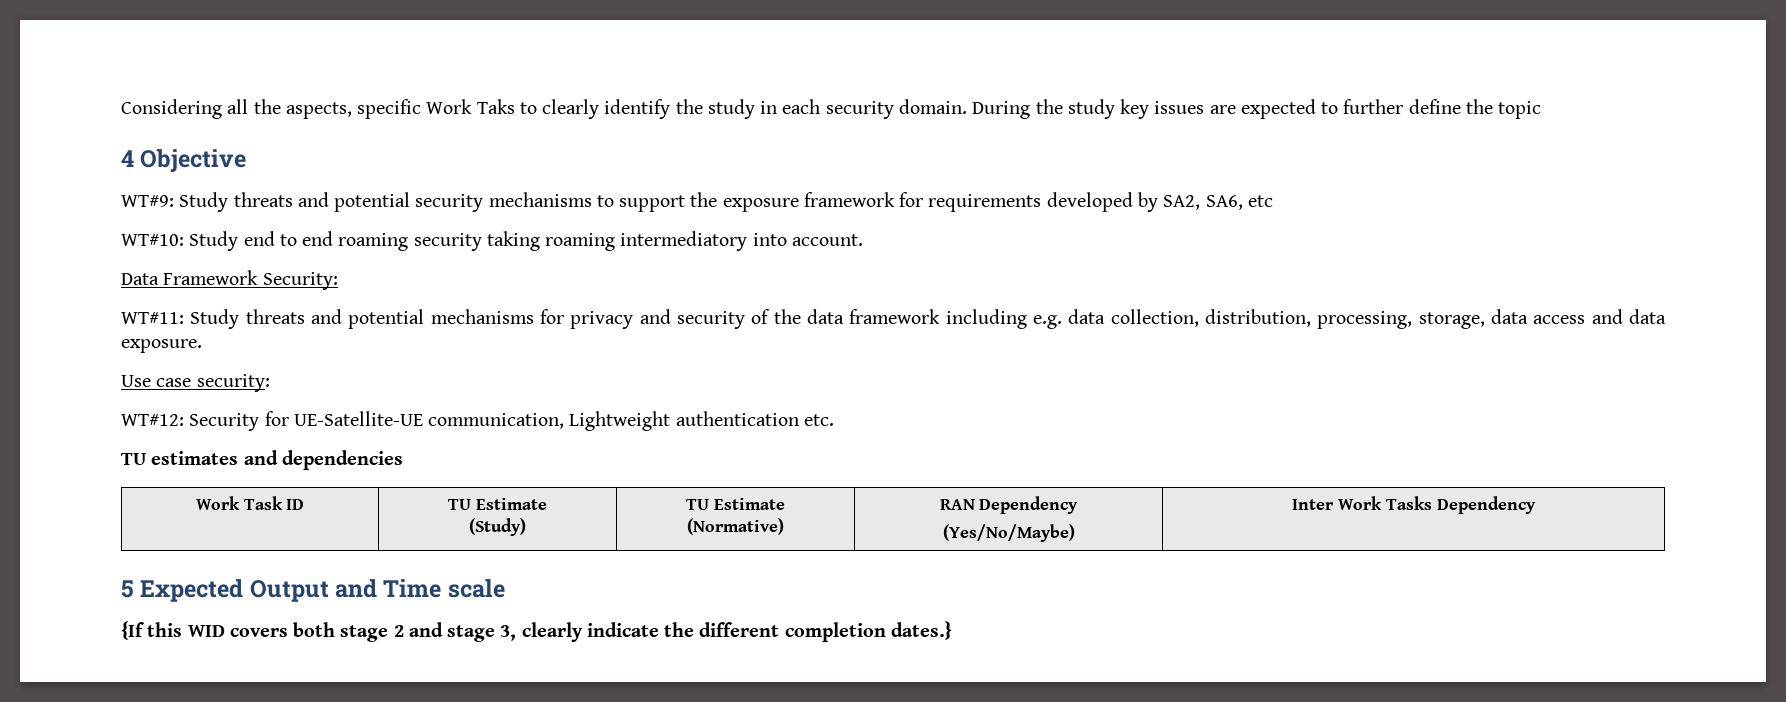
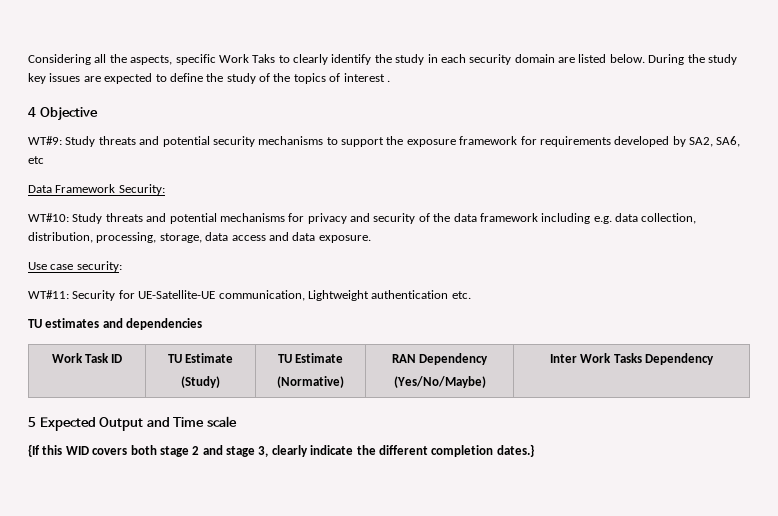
[898,99,967,114] domain. -> [514,54,645,63] domain are listed below.
[1343,99,1404,114] further -> (167, 78) none
[1498,101,1542,119] topic -> [226,73,390,84] study of the topics of interest .
[121,231,863,251] // WT#10: Study end to end roaming security taking roaming intermediatory into account. -> (44, 160) none
[121,312,184,324] WT#11: -> [28,213,69,222] WT#10:
[121,414,184,426] WT#12: -> [28,290,69,299] WT#11:

